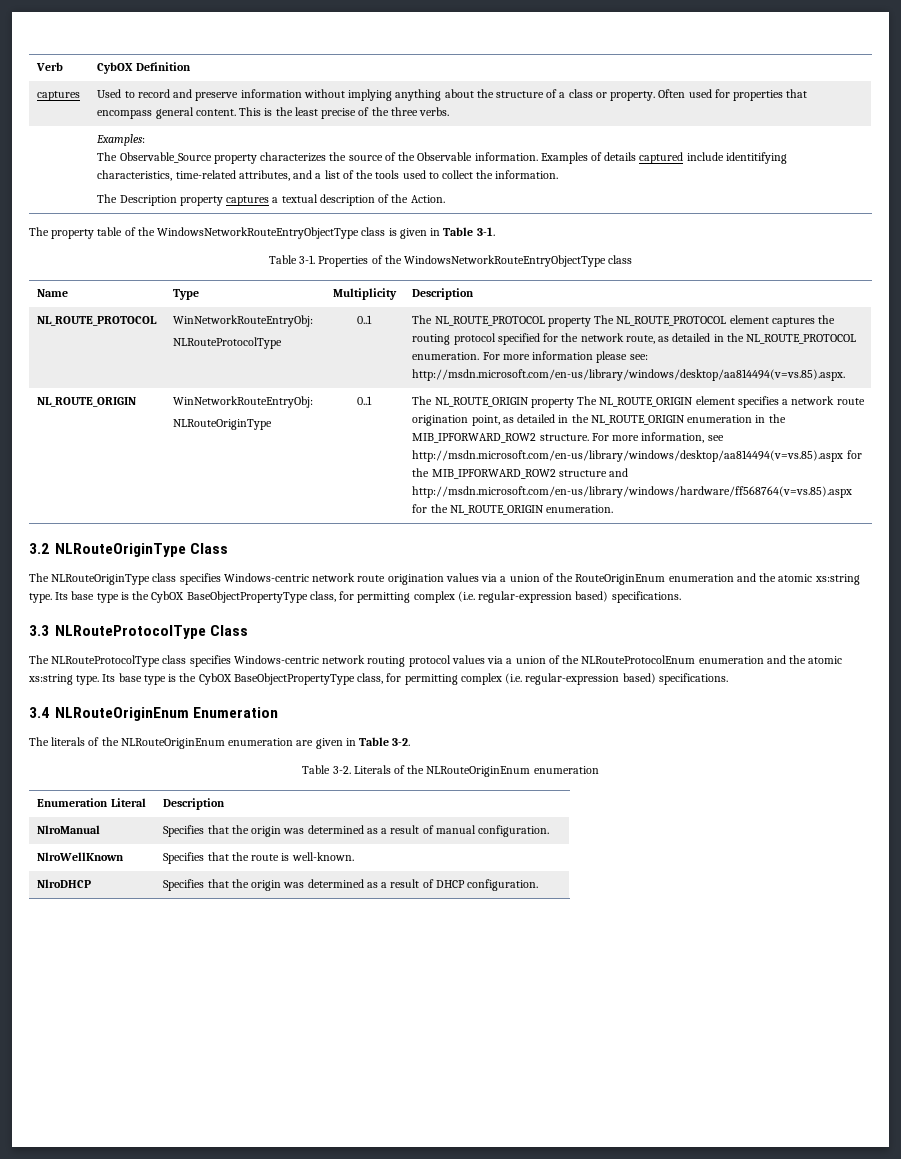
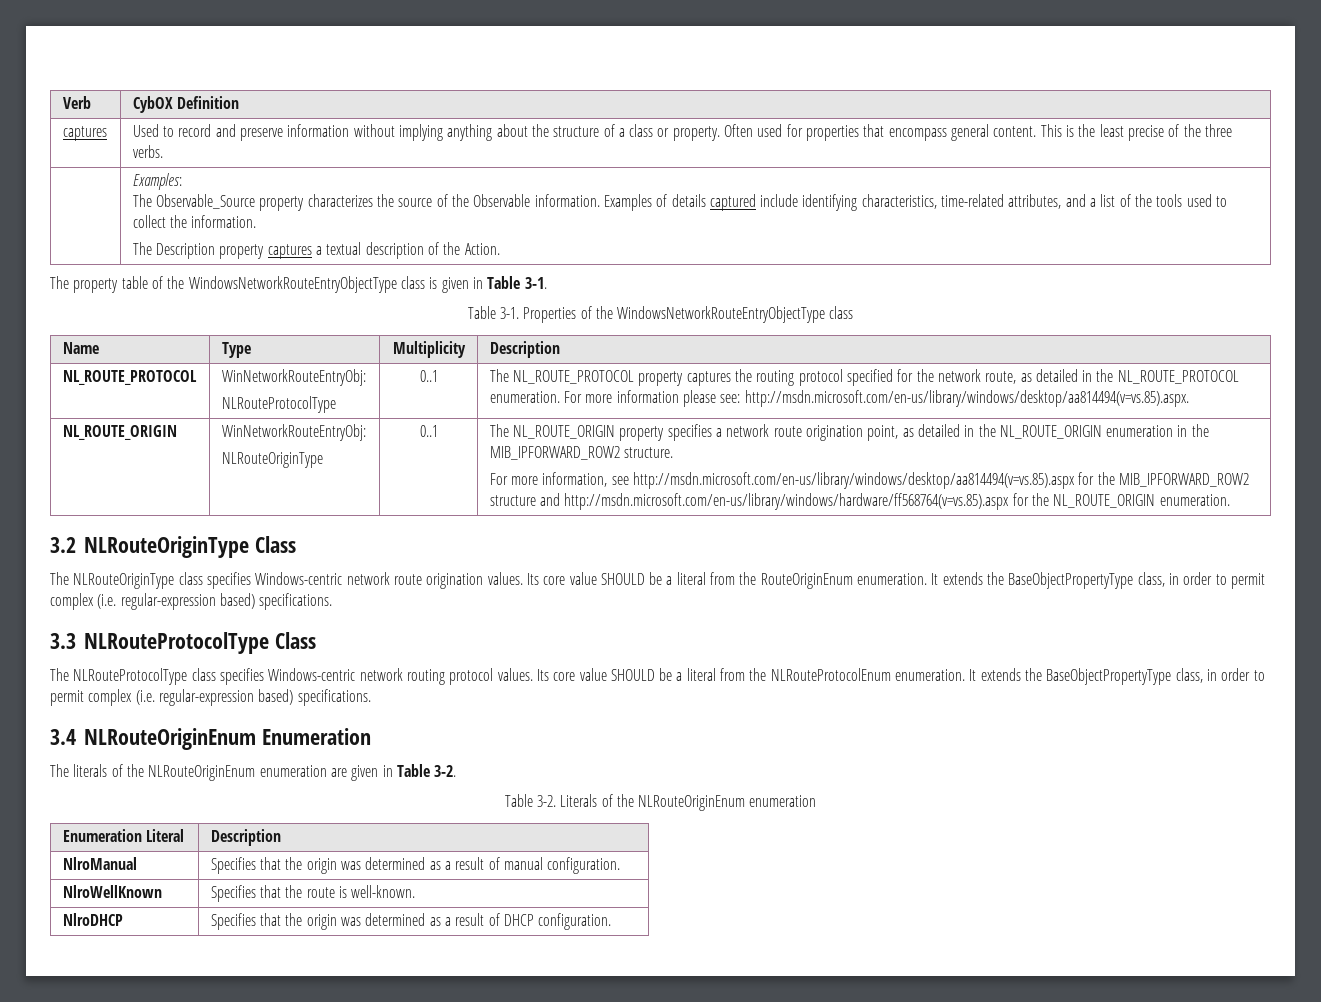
[725,152,787,164] identitifying -> [802,194,858,211] identifying
[594,315,769,326] The NL_ROUTE_PROTOCOL element -> (684, 378) none
[577,396,735,407] The NL_ROUTE_ORIGIN element -> (665, 433) none
(589, 437) none -> (673, 452) //
[445,573,860,585] [29,591,411,603] values via a union of the RouteOriginEnum enumeration and the atomic xs:string type. Its base type is the CybOX BaseObjectPropertyType class, for permitting -> [487,572,1265,589] values. Its core value SHOULD be a literal from the RouteOriginEnum enumeration. It extends the BaseObjectPropertyType class, in order to permit
[451,655,843,664] [28,673,458,685] values via a union of the NLRouteProtocolEnum enumeration and the atomic xs:string type. Its base type is the CybOX BaseObjectPropertyType class, for permitting -> [497,668,1265,685] [50,690,84,706] values. Its core value SHOULD be a literal from the NLRouteProtocolEnum enumeration. It extends the BaseObjectPropertyType class, in order to permit

